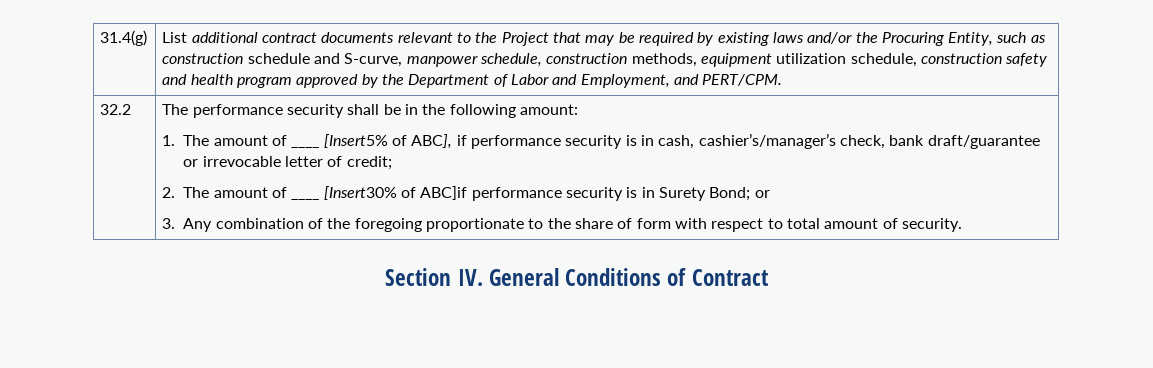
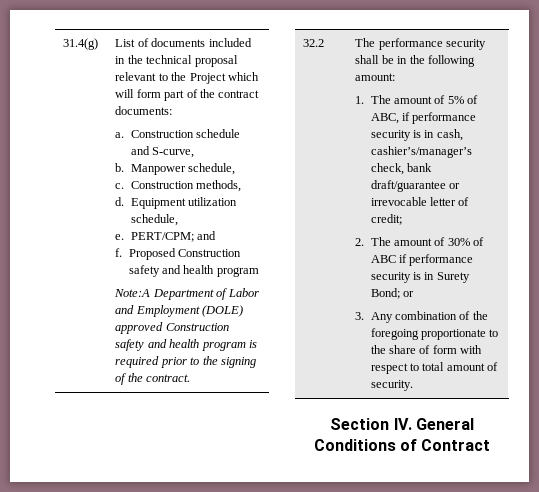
[191,32,1046,46] [162,53,244,64] additional contract documents relevant to the Project that may be required by existing laws and/or the Procuring Entity, such as construction -> [137,38,252,47] [115,55,238,67] [115,72,259,84] [115,89,260,101] [115,106,173,115] [115,130,194,138] of documents included in the technical proposal relevant to the Project which will form part of the contract documents: // a. Construction
[406,53,628,67] manpower schedule, construction -> [115,163,235,175] [115,181,194,189] // b. Manpower schedule, // c. Construction
[700,53,772,67] equipment -> [115,197,186,209] // d. Equipment
[920,53,1048,67] [162,74,404,88] construction safety and health program approved by the -> [115,231,216,242] [115,248,241,260] [128,265,259,277] [114,289,151,297] // e. PERT/CPM; and // f. Proposed Construction safety and health program // Note:A
[580,74,783,88] Employment, and PERT/CPM. -> [135,305,244,317] [115,322,229,334] [115,339,257,351] [115,356,256,368] [115,373,191,385] Employment (DOLE) approved Construction safety and health program is required prior to the signing of the contract.
[291,134,453,149] ____ [Insert5% of ABC], -> [447,95,479,104] [370,113,399,124] 5% of ABC,
[291,186,468,200] ____ [Insert30% of ABC]if -> [447,237,485,246] [370,254,407,263] 30% of ABC if

